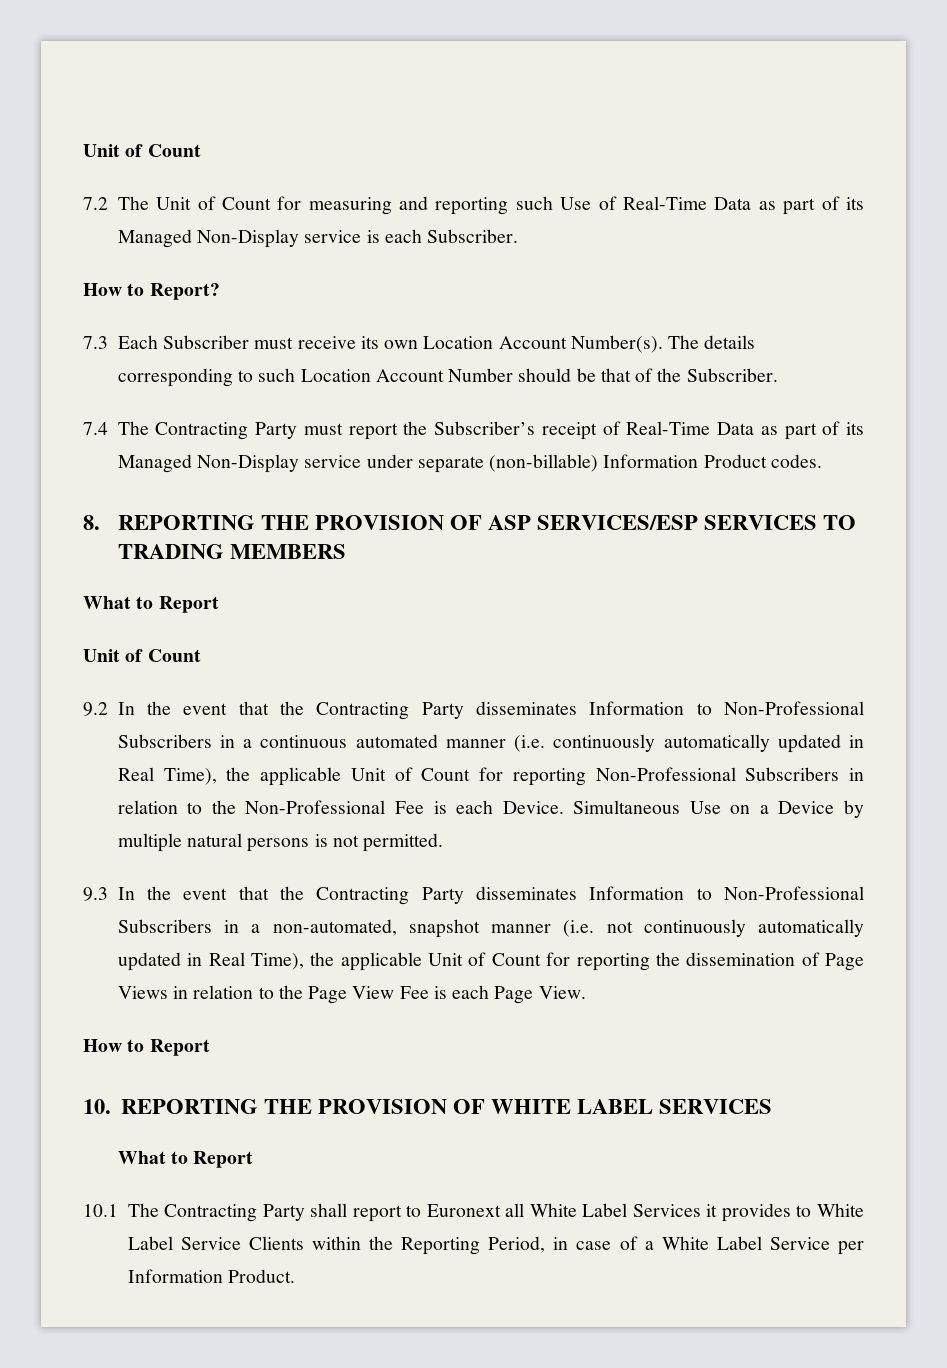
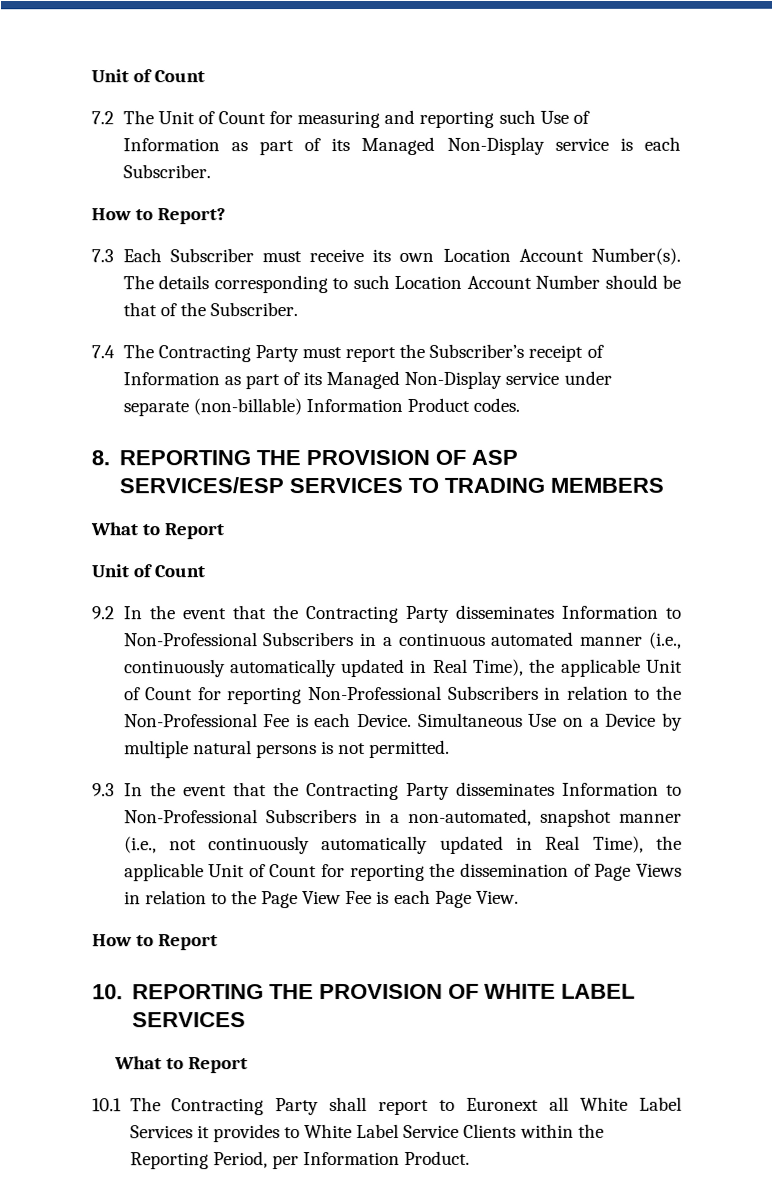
[623,196,752,210] Real-Time Data -> [122,138,220,152] Information
[626,421,755,435] Real-Time Data -> [122,372,220,386] Information
[514,735,546,752] (i.e. -> [649,631,682,649] (i.e.,
[563,920,595,937] (i.e. -> [123,836,157,854] (i.e.,
[553,1236,830,1250] in case of a White Label Service -> (268, 1160) none

